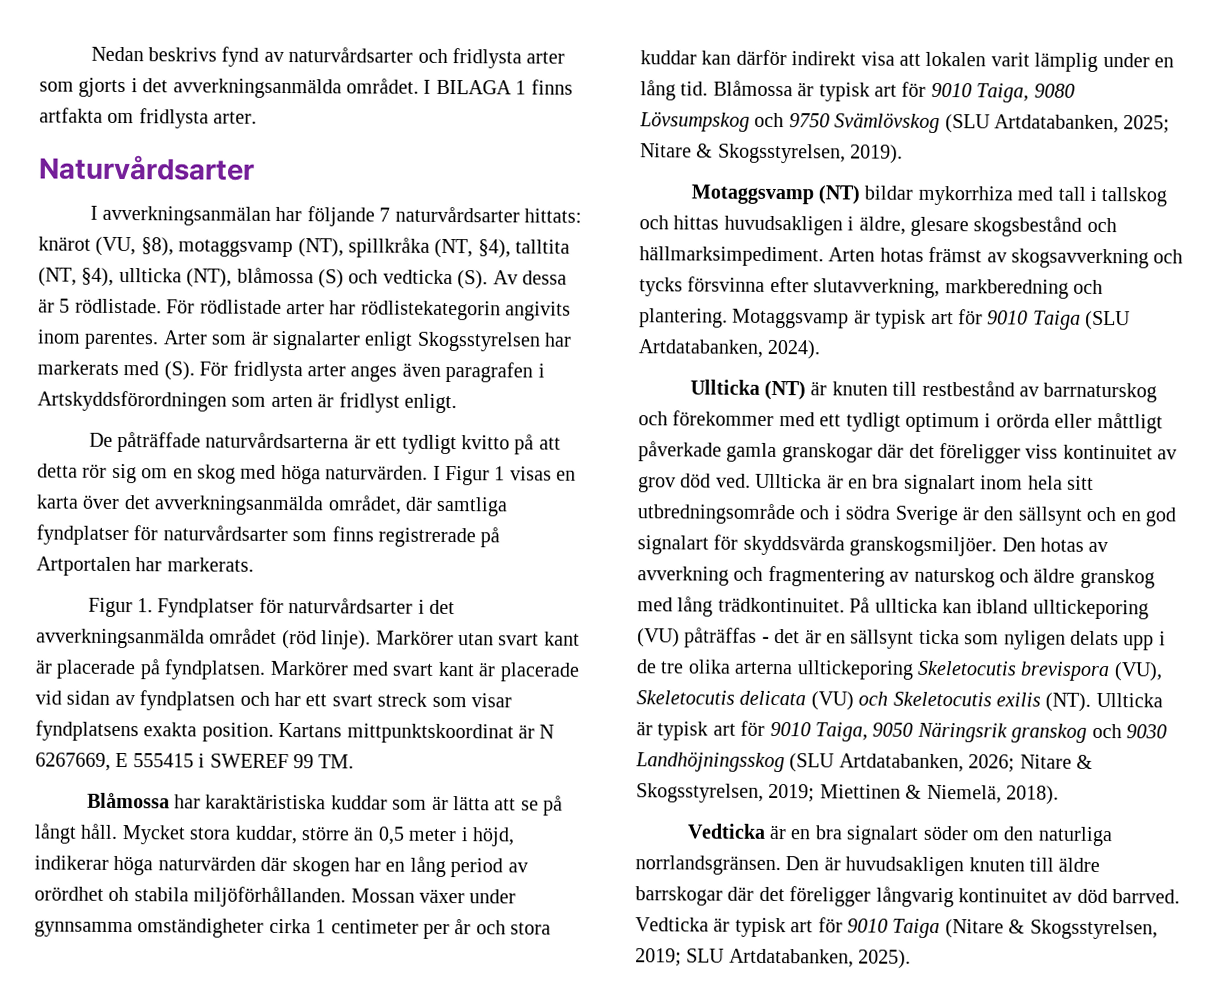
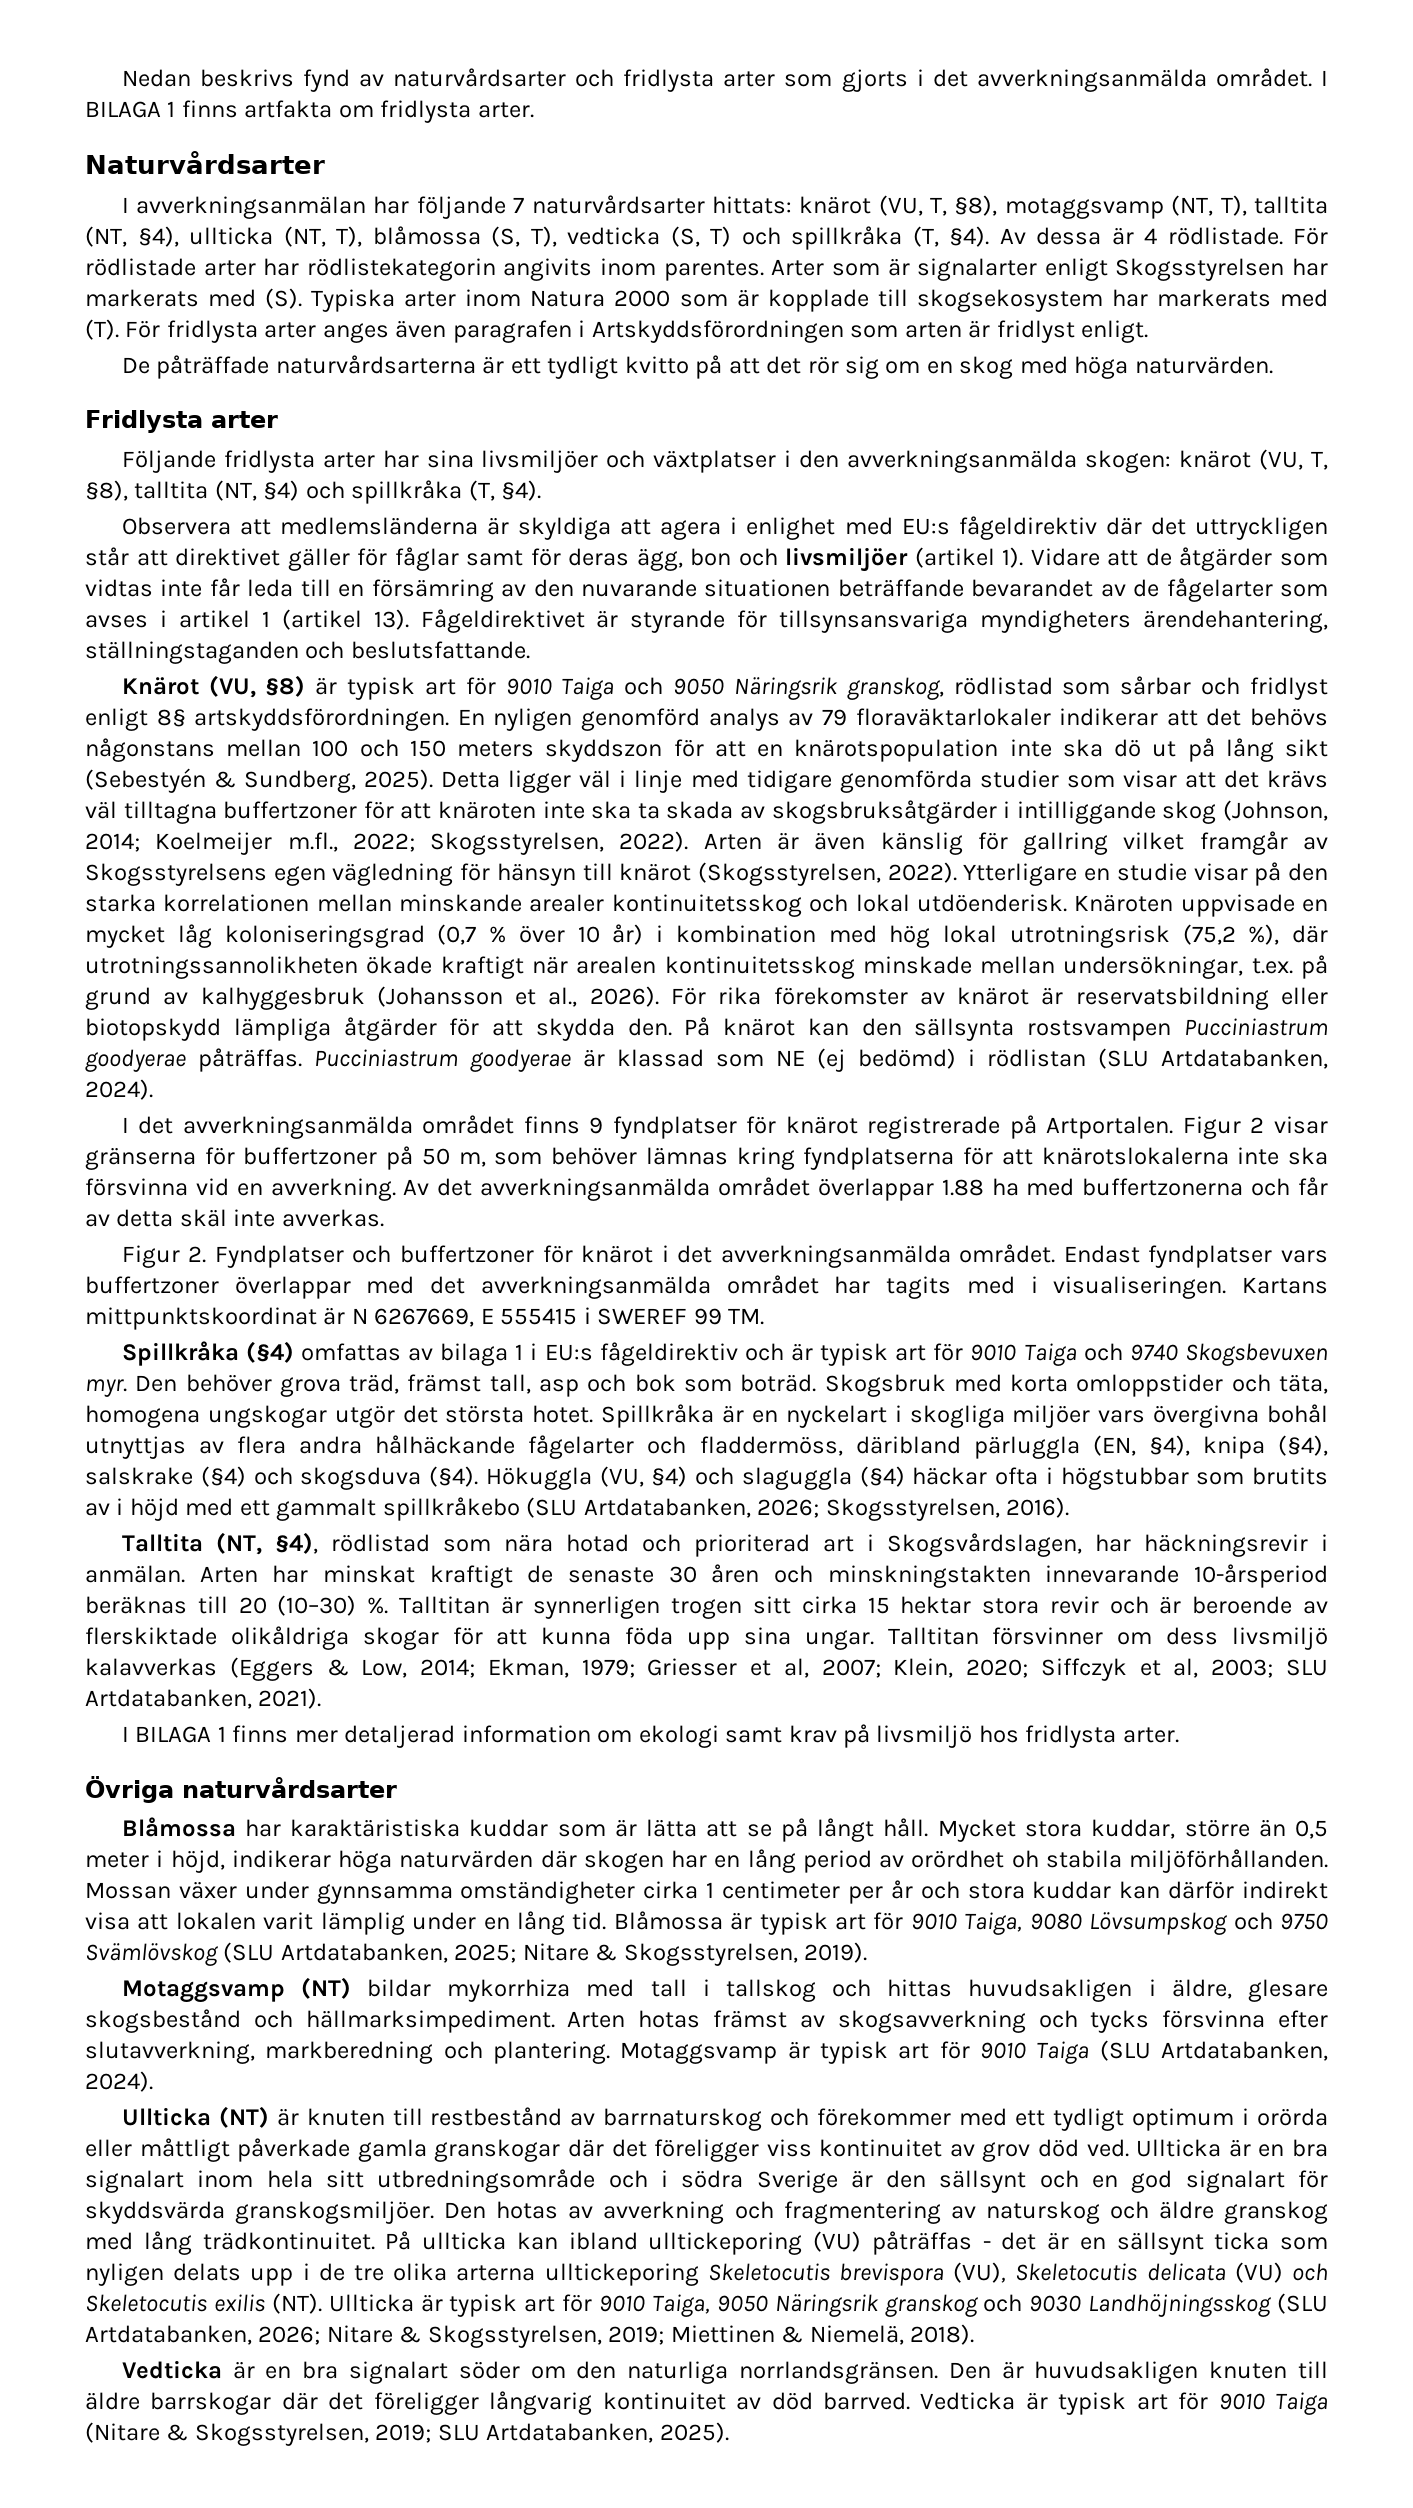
(137, 246) none -> [930,197,948,216] T,
[297,237,571,259] [38,267,489,290] (NT), spillkråka (NT, §4), talltita (NT, §4), ullticka (NT), blåmossa (S) och vedticka (S). -> [1171,195,1329,216] [85,226,989,250] (NT, T), talltita (NT, §4), ullticka (NT, T), blåmossa (S, T), vedticka (S, T) och spillkråka (T, §4).
[59,298,71,313] 5 -> [1144,228,1157,244] 4
(195, 371) none -> [311,289,1329,312] [85,319,119,340] Typiska arter inom Natura 2000 som är kopplade till skogsekosystem har markerats med (T).
[37,463,78,478] detta -> [766,356,802,374] det
[432,465,577,486] [36,494,509,517] [36,524,501,548] [36,556,254,577] [87,597,456,618] [36,628,580,650] [35,659,580,682] [35,690,512,711] [35,720,274,742] I Figur 1 visas en karta över det avverkningsanmälda området, där samtliga fyndplatser för naturvårdsarter som finns registrerade på Artportalen har markerats. // Figur 1. Fyndplatser för naturvårdsarter i det avverkningsanmälda området (röd linje). Markörer utan svart kant är placerade på fyndplatsen. Markörer med svart kant är placerade vid sidan av fyndplatsen och har ett svart streck som visar fyndplatsens exakta position. -> [85,410,278,433] [121,449,1328,473] [85,480,542,504] [121,516,1328,540] [85,547,1328,572] [85,578,1328,602] [85,609,1328,633] [85,641,530,664] [121,675,1329,700] [85,708,1328,731] [85,738,1329,762] [85,768,1328,793] [85,800,1328,824] [85,831,1329,855] [85,862,1328,886] [85,894,1328,917] [85,924,1328,948] [85,955,1328,979] [85,986,1329,1010] [85,1017,1328,1041] [85,1048,1328,1072] [85,1079,153,1100] [121,1115,1328,1139] [85,1146,1329,1170] [85,1177,1329,1201] [85,1209,384,1227] [121,1244,1328,1268] [85,1275,1227,1299] // Fridlysta arter // Följande fridlysta arter har sina livsmiljöer och växtplatser i den avverkningsanmälda skogen: knärot (VU, T, §8), talltita (NT, §4) och spillkråka (T, §4). // Observera att medlemsländerna är skyldiga att agera i enlighet med EU:s fågeldirektiv där det uttryckligen står att direktivet gäller för fåglar samt för deras ägg, bon och livsmiljöer (artikel 1). Vidare att de åtgärder som vidtas inte får leda till en försämring av den nuvarande situationen beträffande bevarandet av de fågelarter som avses i artikel 1 (artikel 13). Fågeldirektivet är styrande för tillsynsansvariga myndigheters ärendehantering, ställningstaganden och beslutsfattande. // Knärot (VU, §8) är typisk art för 9010 Taiga och 9050 Näringsrik granskog, rödlistad som sårbar och fridlyst enligt 8§ artskyddsförordningen. En nyligen genomförd analys av 79 floraväktarlokaler indikerar att det behövs någonstans mellan 100 och 150 meters skyddszon för att en knärotspopulation inte ska dö ut på lång sikt (Sebestyén & Sundberg, 2025). Detta ligger väl i linje med tidigare genomförda studier som visar att det krävs väl tilltagna buffertzoner för att knäroten inte ska ta skada av skogsbruksåtgärder i intilliggande skog (Johnson, 2014; Koelmeijer m.fl., 2022; Skogsstyrelsen, 2022). Arten är även känslig för gallring vilket framgår av Skogsstyrelsens egen vägledning för hänsyn till knärot (Skogsstyrelsen, 2022). Ytterligare en studie visar på den starka korrelationen mellan minskande arealer kontinuitetsskog och lokal utdöenderisk. Knäroten uppvisade en mycket låg koloniseringsgrad (0,7 % över 10 år) i kombination med hög lokal utrotningsrisk (75,2 %), där utrotningssannolikheten ökade kraftigt när arealen kontinuitetsskog minskade mellan undersökningar, t.ex. på grund av kalhyggesbruk (Johansson et al., 2026). För rika förekomster av knärot är reservatsbildning eller biotopskydd lämpliga åtgärder för att skydda den. På knärot kan den sällsynta rostsvampen Pucciniastrum goodyerae påträffas. Pucciniastrum goodyerae är klassad som NE (ej bedömd) i rödlistan (SLU Artdatabanken, 2024). // I det avverkningsanmälda området finns 9 fyndplatser för knärot registrerade på Artportalen. Figur 2 visar gränserna för buffertzoner på 50 m, som behöver lämnas kring fyndplatserna för att knärotslokalerna inte ska försvinna vid en avverkning. Av det avverkningsanmälda området överlappar 1.88 ha med buffertzonerna och får av detta skäl inte avverkas. // Figur 2. Fyndplatser och buffertzoner för knärot i det avverkningsanmälda området. Endast fyndplatser vars buffertzoner överlappar med det avverkningsanmälda området har tagits med i visualiseringen.
(355, 761) none -> [121,1341,1328,1366] [85,1374,1328,1397] [85,1404,1328,1428] [85,1435,1329,1459] [85,1466,1328,1490] [85,1497,1070,1521] [121,1532,1328,1557] [85,1564,1328,1588] [85,1595,1329,1619] [85,1626,1329,1650] [85,1657,1328,1681] [85,1688,322,1709] [121,1724,1179,1748] [85,1776,397,1803] // Spillkråka (§4) omfattas av bilaga 1 i EU:s fågeldirektiv och är typisk art för 9010 Taiga och 9740 Skogsbevuxen myr. Den behöver grova träd, främst tall, asp och bok som boträd. Skogsbruk med korta omloppstider och täta, homogena ungskogar utgör det största hotet. Spillkråka är en nyckelart i skogliga miljöer vars övergivna bohål utnyttjas av flera andra hålhäckande fågelarter och fladdermöss, däribland pärluggla (EN, §4), knipa (§4), salskrake (§4) och skogsduva (§4). Hökuggla (VU, §4) och slaguggla (§4) häckar ofta i högstubbar som brutits av i höjd med ett gammalt spillkråkebo (SLU Artdatabanken, 2026; Skogsstyrelsen, 2016). // Talltita (NT, §4), rödlistad som nära hotad och prioriterad art i Skogsvårdslagen, har häckningsrevir i anmälan. Arten har minskat kraftigt de senaste 30 åren och minskningstakten innevarande 10-årsperiod beräknas till 20 (10–30) %. Talltitan är synnerligen trogen sitt cirka 15 hektar stora revir och är beroende av flerskiktade olikåldriga skogar för att kunna föda upp sina ungar. Talltitan försvinner om dess livsmiljö kalavverkas (Eggers & Low, 2014; Ekman, 1979; Griesser et al, 2007; Klein, 2020; Siffczyk et al, 2003; SLU Artdatabanken, 2021). // I BILAGA 1 finns mer detaljerad information om ekologi samt krav på livsmiljö hos fridlysta arter. // Övriga naturvårdsarter

